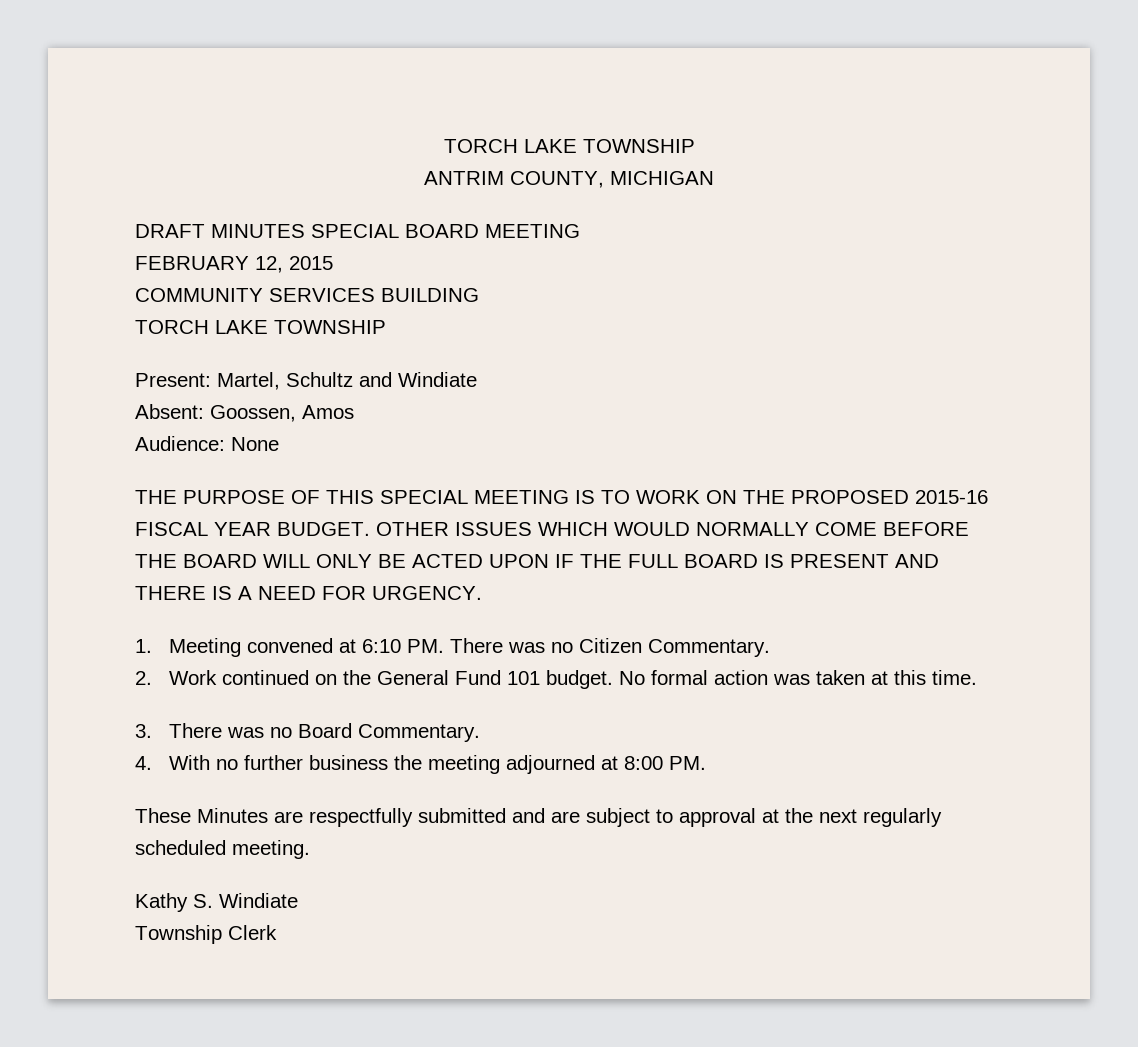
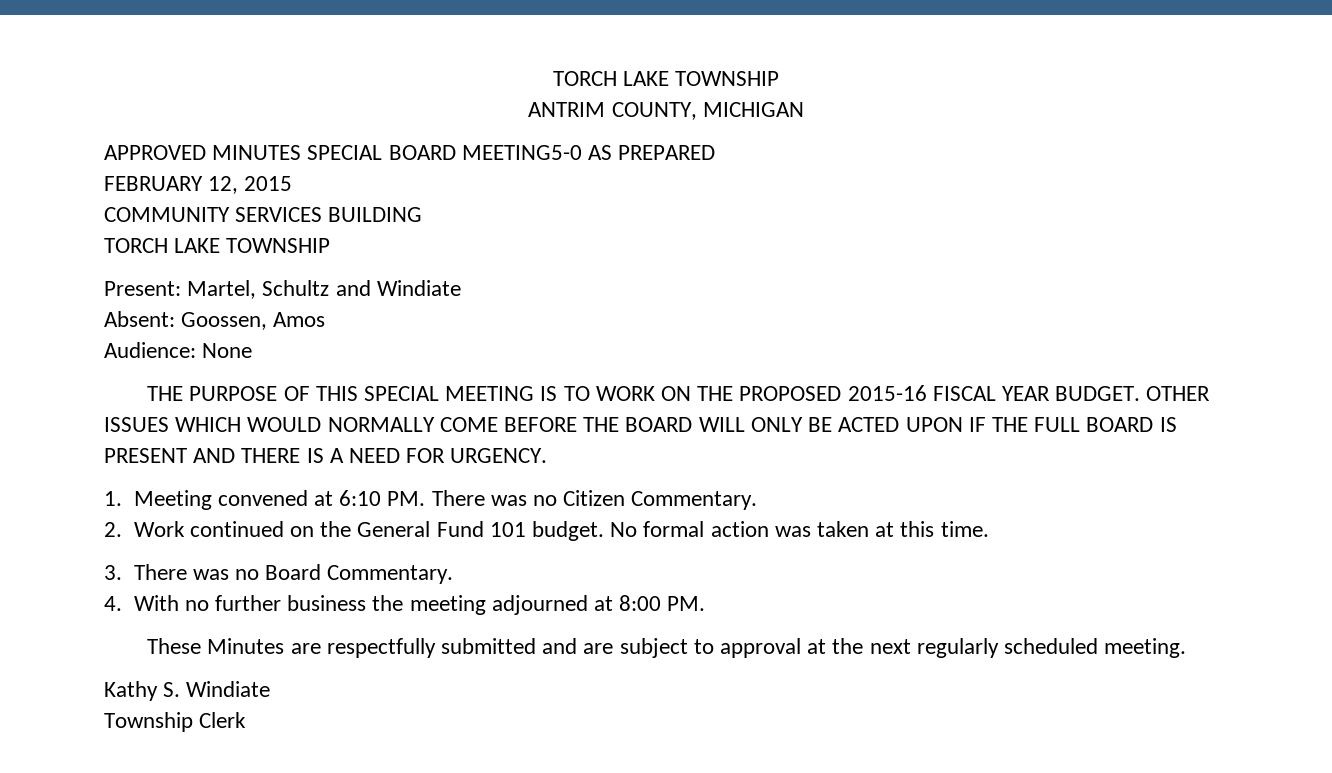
[135,224,205,238] DRAFT -> [104,145,206,160] APPROVED
[485,224,580,238] MEETING -> [461,145,716,160] MEETING5-0 AS PREPARED

